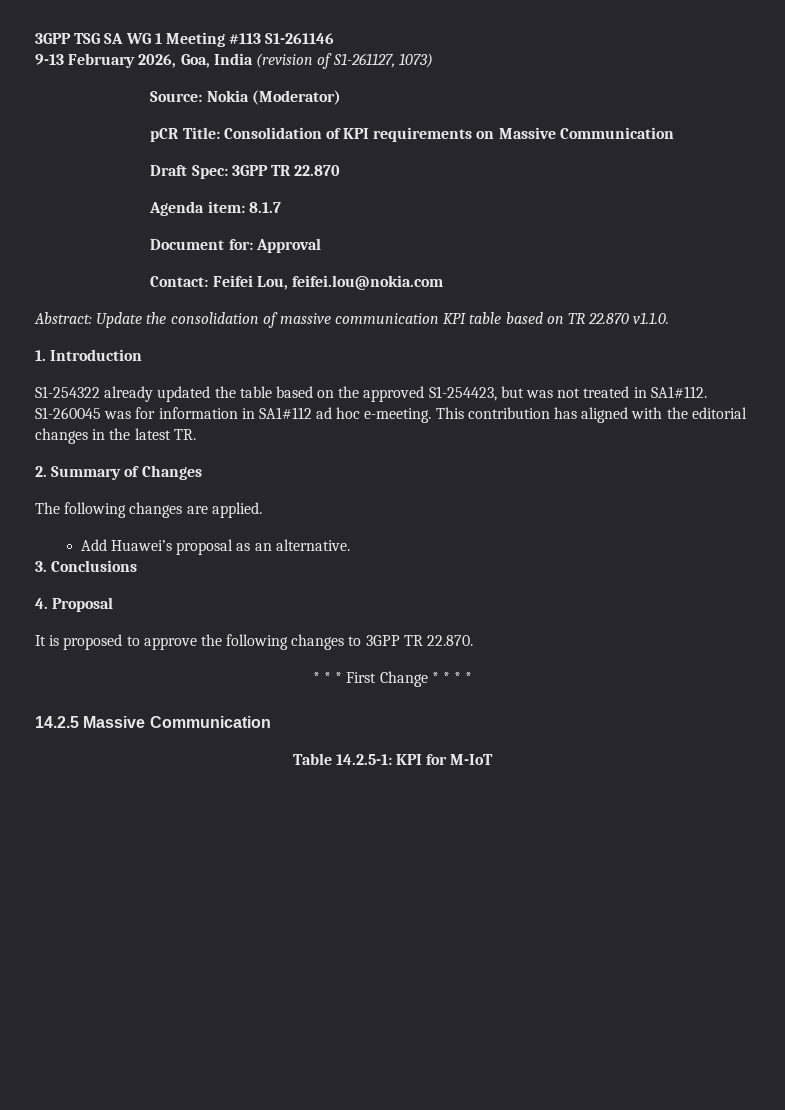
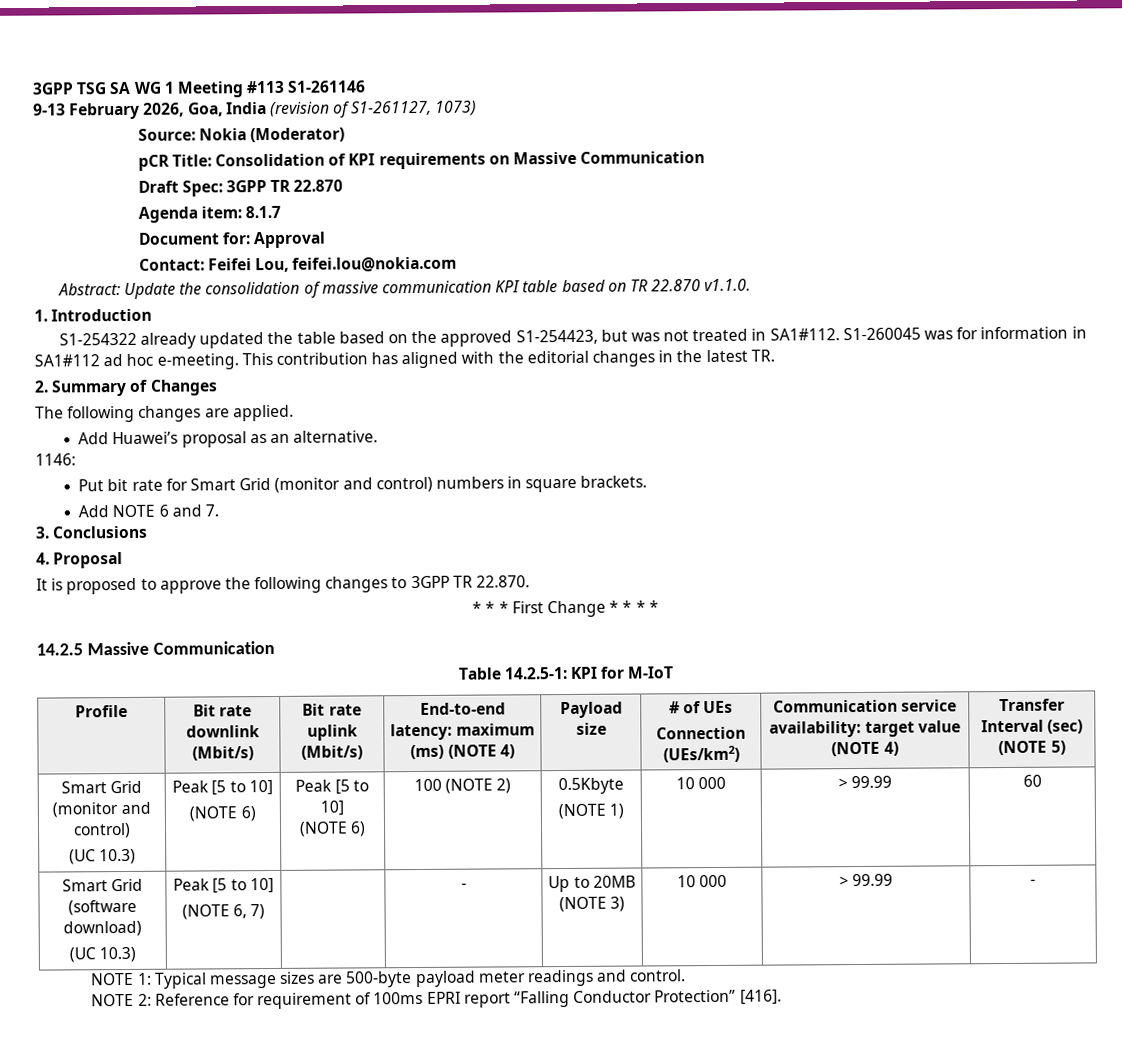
(350, 545) none -> [35,453,76,466] [78,475,648,493] [78,504,219,518] // 1146: // Put bit rate for Smart Grid (monitor and control) numbers in square brackets. // Add NOTE 6 and 7.
(494, 759) none -> [75,704,128,718] [192,704,253,717] [185,725,260,738] [191,746,254,761] [302,703,362,716] [306,724,358,741] [300,745,363,760] [419,702,506,715] [390,723,535,741] [410,744,515,760] [559,701,623,719] [575,722,607,735] [668,700,734,714] [656,726,746,740] [662,745,740,763] [772,699,958,713] [769,720,961,738] [831,741,899,757] [999,698,1065,712] [980,719,1084,734] [998,740,1066,756] [60,780,143,794] [52,801,151,818] [73,822,131,839] [68,848,137,865] [172,779,273,796] [189,806,256,822] [295,779,369,795] [319,800,344,816] [298,821,367,837] [413,778,512,794] [558,777,624,795] [557,803,625,820] [675,776,727,790] [837,775,893,789] [1022,774,1042,787] [61,878,144,892] [68,899,137,916] [63,920,142,937] [68,946,137,963] [173,877,274,894] [181,904,266,920] [460,883,467,889] [548,875,636,893] [558,896,626,913] [676,874,728,888] [838,873,894,887] [1030,879,1036,885] [90,969,687,989] [91,989,782,1010] // Profile | Bit rate downlink (Mbit/s) | Bit rate uplink (Mbit/s) | End-to-end latency: maximum (ms) (NOTE 4) | Payload size | # of UEs // Connection (UEs/km2) | Communication service availability: target value (NOTE 4) | Transfer Interval (sec) (NOTE 5) // Smart Grid (monitor and control) // (UC 10.3) | Peak [5 to 10] // (NOTE 6) | Peak [5 to 10] // (NOTE 6) | 100 (NOTE 2) | 0.5Kbyte // (NOTE 1) | 10 000 | > 99.99 | 60 // Smart Grid (software download) // (UC 10.3) | Peak [5 to 10] // (NOTE 6, 7) | | - | Up to 20MB (NOTE 3) | 10 000 | > 99.99 | - // NOTE 1: Typical message sizes are 500-byte payload meter readings and control. // NOTE 2: Reference for requirement of 100ms EPRI report “Falling Conductor Protection” [416].

